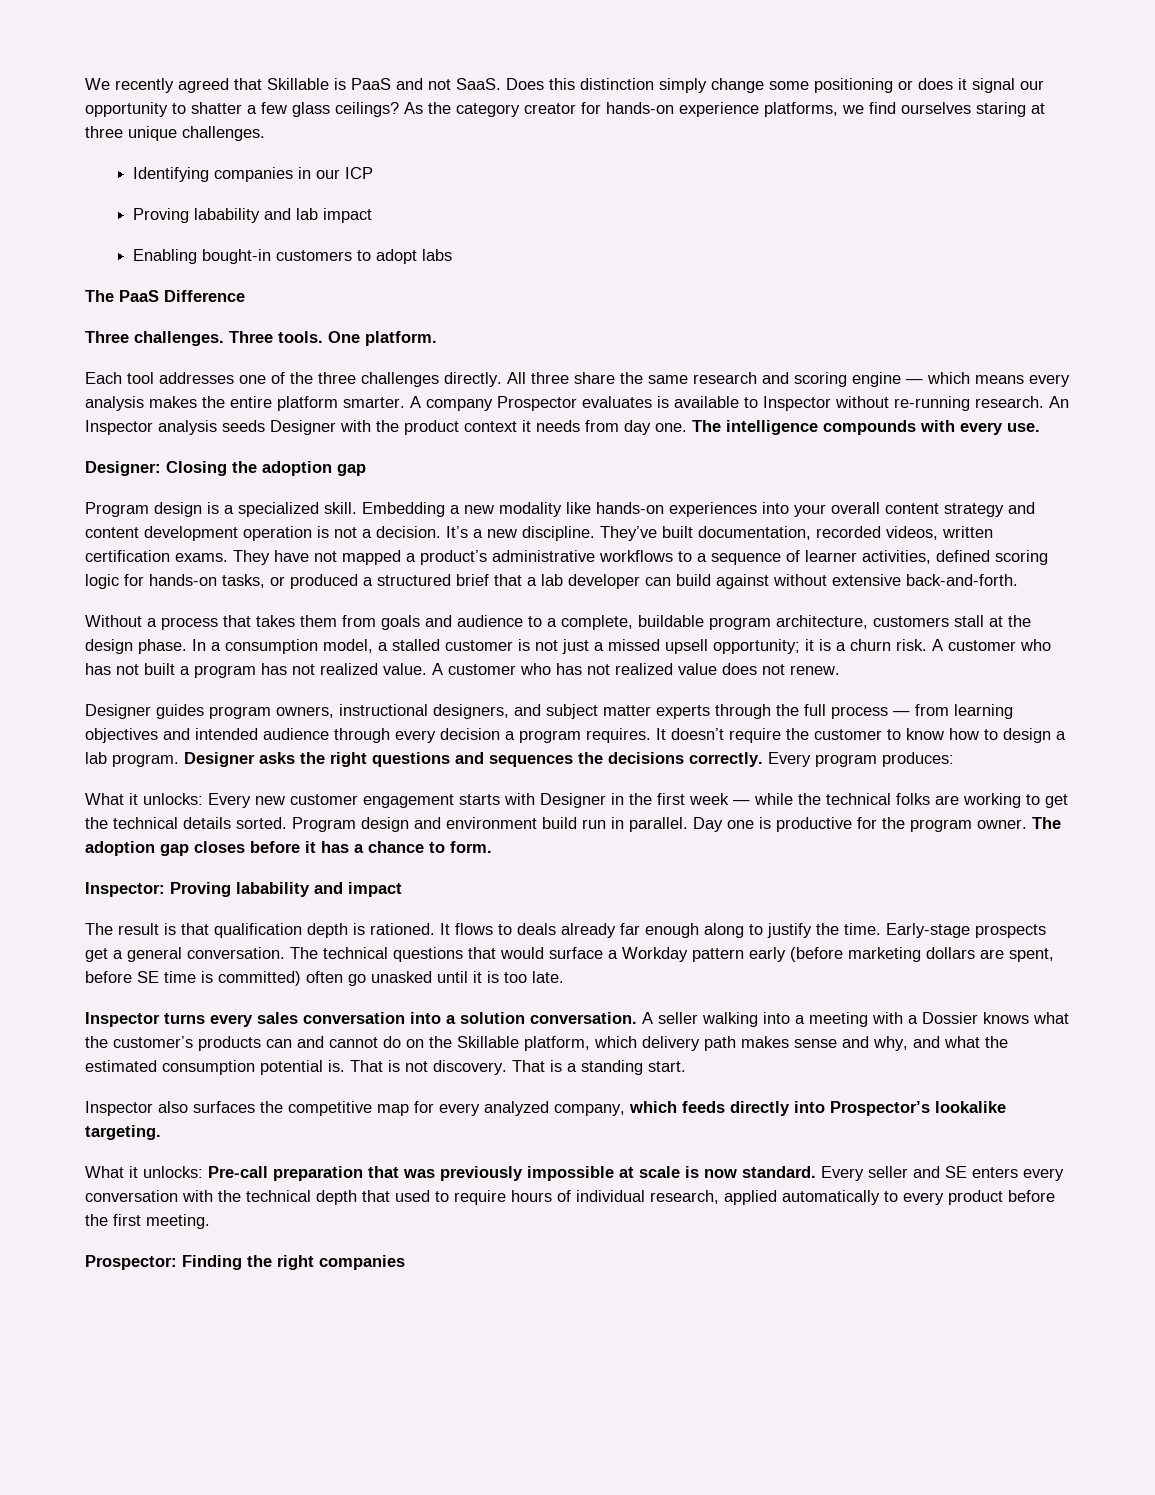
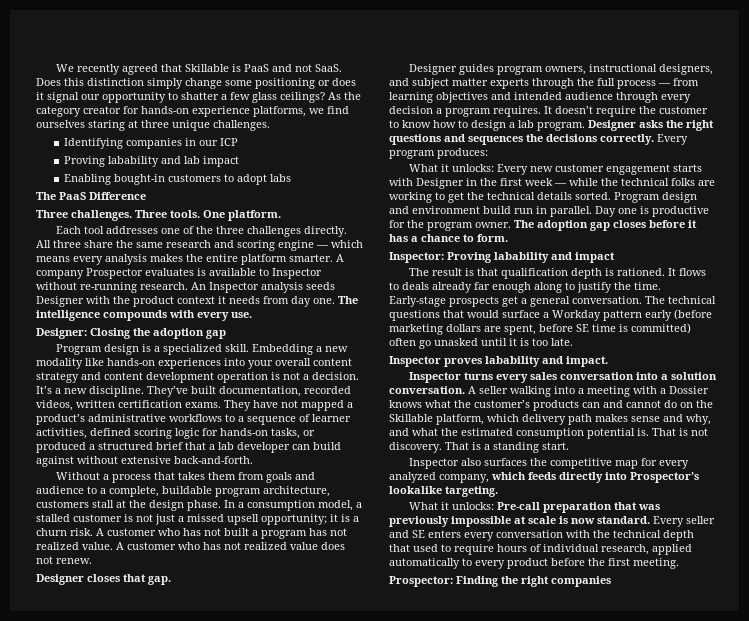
(840, 670) none -> [36,574,171,585] // Designer closes that gap.
(564, 977) none -> [389,356,608,367] // Inspector proves labability and impact.

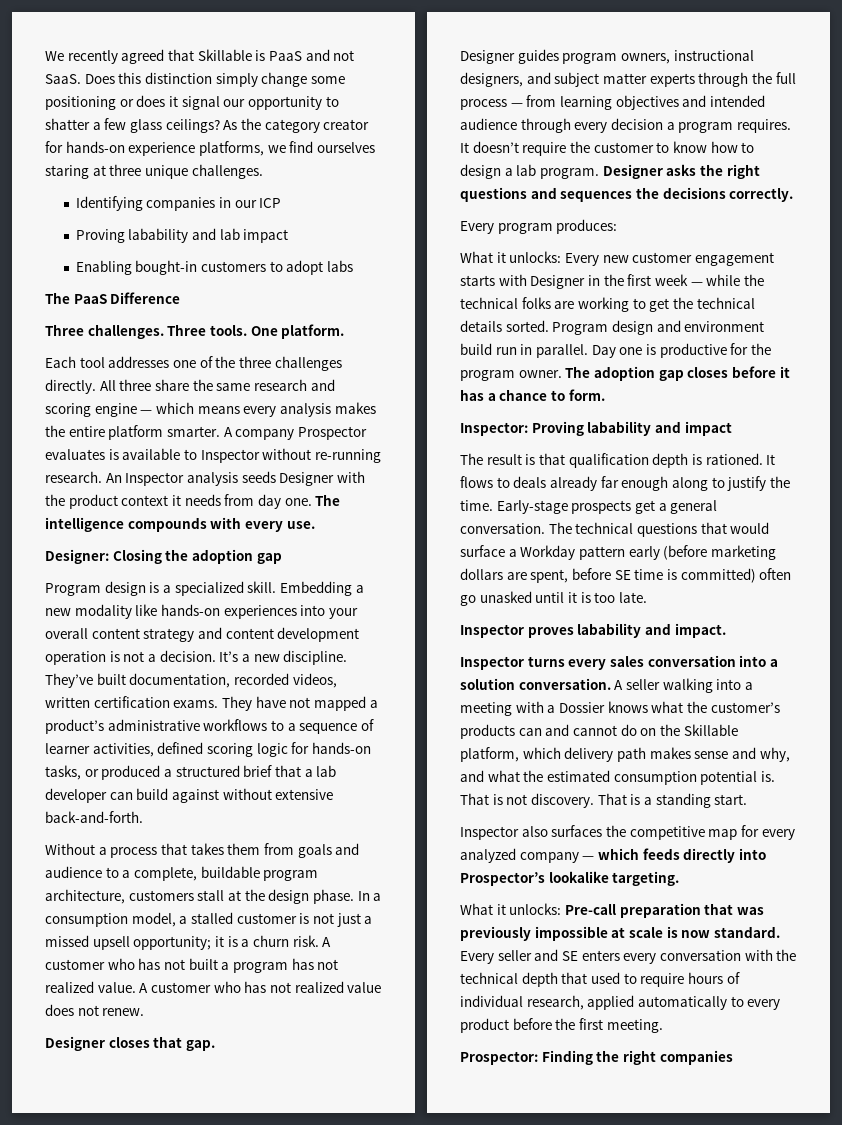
(654, 139) none -> (794, 195) //
[439,474,489,483] company, -> [519,852,595,863] company —

